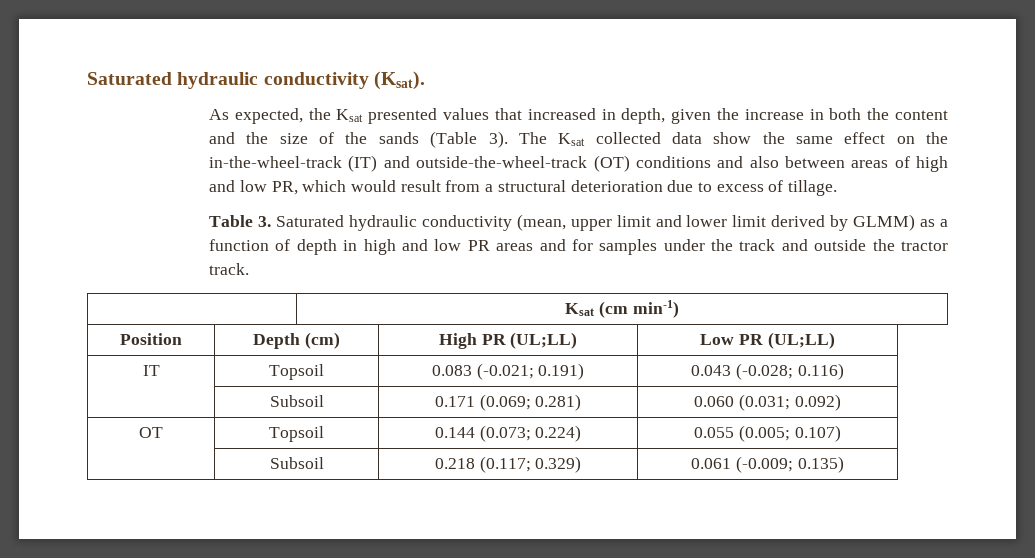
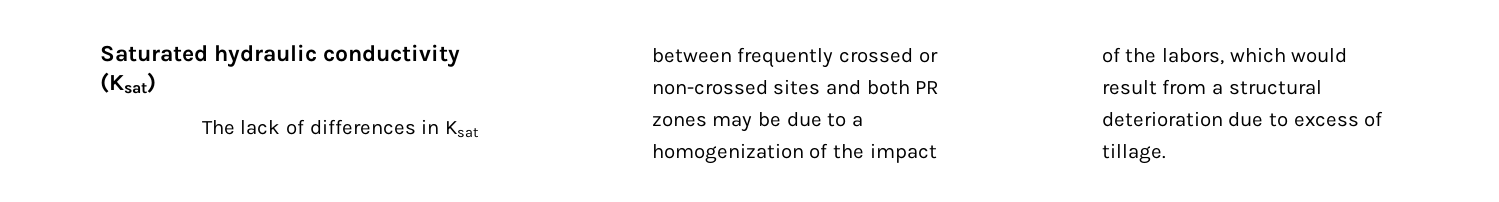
[87,71,425,90] [209,108,948,124] [209,131,948,148] [209,155,949,172] [209,180,298,195] Saturated hydraulic conductivity (Ksat). // As expected, the Ksat presented values that increased in depth, given the increase in both the content and the size of the sands (Table 3). The Ksat collected data show the same effect on the in-the-wheel-track (IT) and outside-the-wheel-track (OT) conditions and also between areas of high and low PR, -> [100,44,461,67] [100,72,156,94] [201,119,479,138] [651,47,938,68] [651,79,940,95] [651,112,863,132] [651,143,937,164] [1101,47,1224,65] Saturated hydraulic conductivity (Ksat) // The lack of differences in Ksat between frequently crossed or non-crossed sites and both PR zones may be due to a homogenization of the impact of the labors,
[209,214,948,231] [209,239,948,255] [209,263,250,275] [565,300,679,318] [120,333,182,345] [253,332,340,349] [438,332,578,349] [700,332,835,349] [142,365,160,376] [269,364,324,380] [431,363,585,380] [691,363,844,380] [269,395,324,407] [434,394,582,411] [694,394,841,411] [139,427,163,438] [269,426,324,442] [434,425,582,442] [694,425,841,442] [269,457,324,469] [434,456,582,473] [691,456,844,473] // Table 3. Saturated hydraulic conductivity (mean, upper limit and lower limit derived by GLMM) as a function of depth in high and low PR areas and for samples under the track and outside the tractor track. // | Ksat (cm min-1) // Position | Depth (cm) | High PR (UL;LL) | Low PR (UL;LL) // IT | Topsoil | 0.083 (-0.021; 0.191) | 0.043 (-0.028; 0.116) // | Subsoil | 0.171 (0.069; 0.281) | 0.060 (0.031; 0.092) // OT | Topsoil | 0.144 (0.073; 0.224) | 0.055 (0.005; 0.107) // | Subsoil | 0.218 (0.117; 0.329) | 0.061 (-0.009; 0.135) -> (1166, 153) none

